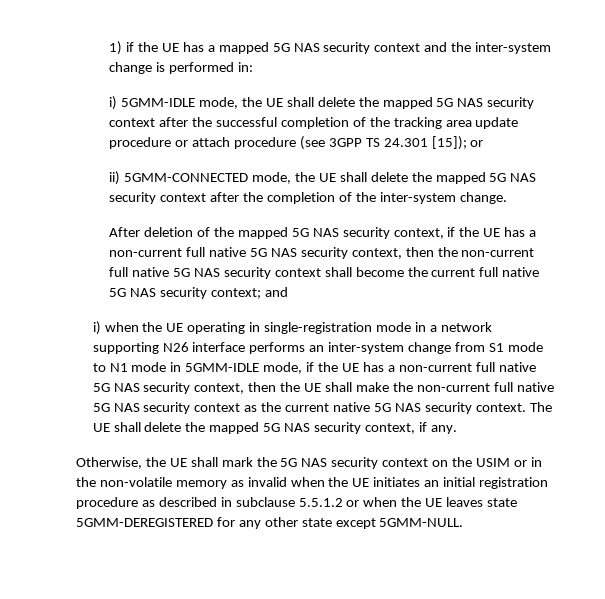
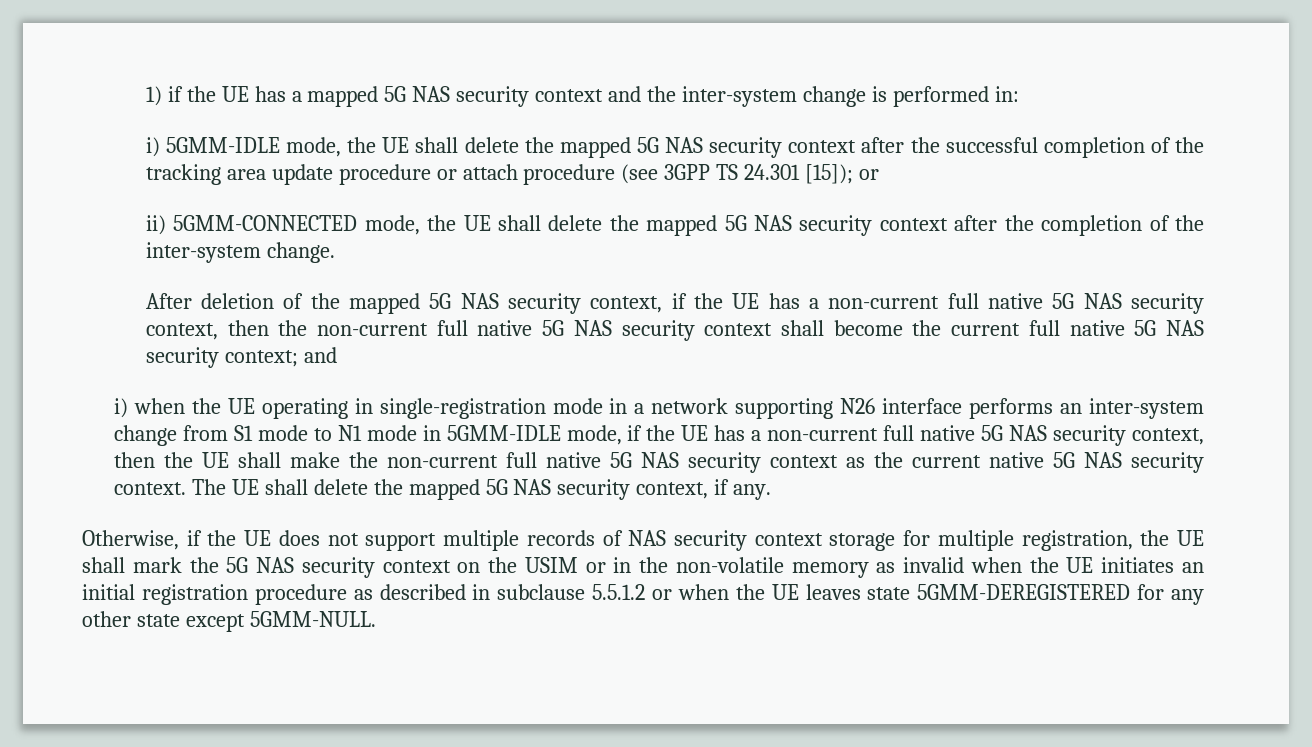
(142, 463) none -> [186,530,1133,551] if the UE does not support multiple records of NAS security context storage for multiple registration,

